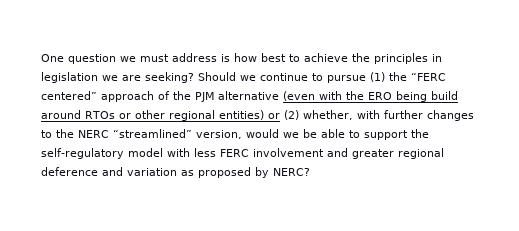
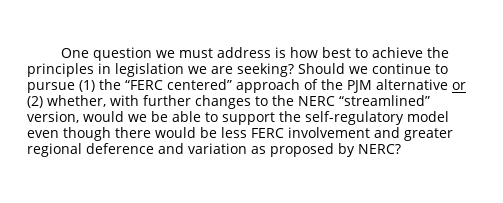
[283,91,458,102] [41,110,264,121] (even with the ERO being build around RTOs or other regional entities) -> (448, 84) none
[167,148,190,157] with -> [27,127,217,141] even though there would be

